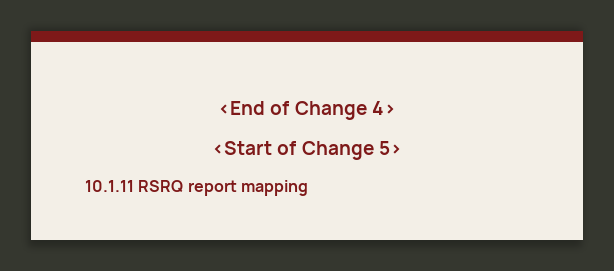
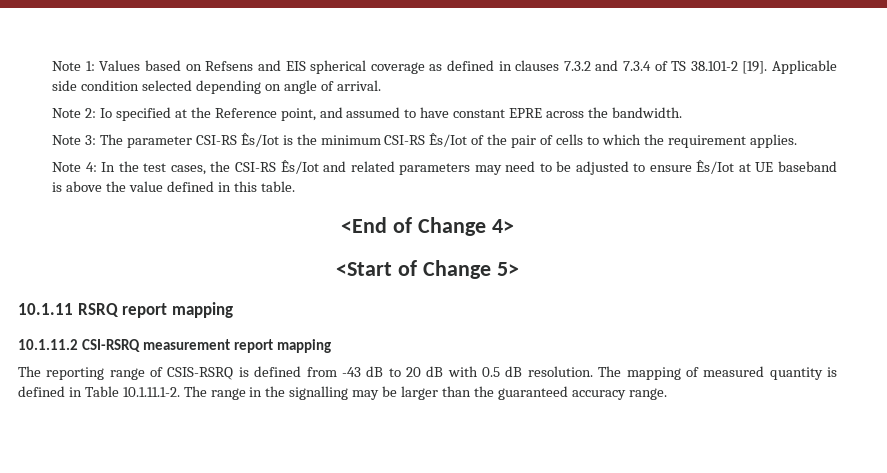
(218, 108) none -> [52,60,838,74] [52,80,381,94] [52,107,682,121] [52,133,797,148] [52,160,837,175] [52,181,295,192] Note 1: Values based on Refsens and EIS spherical coverage as defined in clauses 7.3.2 and 7.3.4 of TS 38.101-2 [19]. Applicable side condition selected depending on angle of arrival. // Note 2: Io specified at the Reference point, and assumed to have constant EPRE across the bandwidth. // Note 3: The parameter CSI-RS Ês/Iot is the minimum CSI-RS Ês/Iot of the pair of cells to which the requirement applies. // Note 4: In the test cases, the CSI-RS Ês/Iot and related parameters may need to be adjusted to ensure Ês/Iot at UE baseband is above the value defined in this table. //
(308, 188) none -> [18,339,332,353] [18,366,838,380] [18,386,667,400] // 10.1.11.2 CSI-RSRQ measurement report mapping // The reporting range of CSIS-RSRQ is defined from -43 dB to 20 dB with 0.5 dB resolution. The mapping of measured quantity is defined in Table 10.1.11.1-2. The range in the signalling may be larger than the guaranteed accuracy range.

